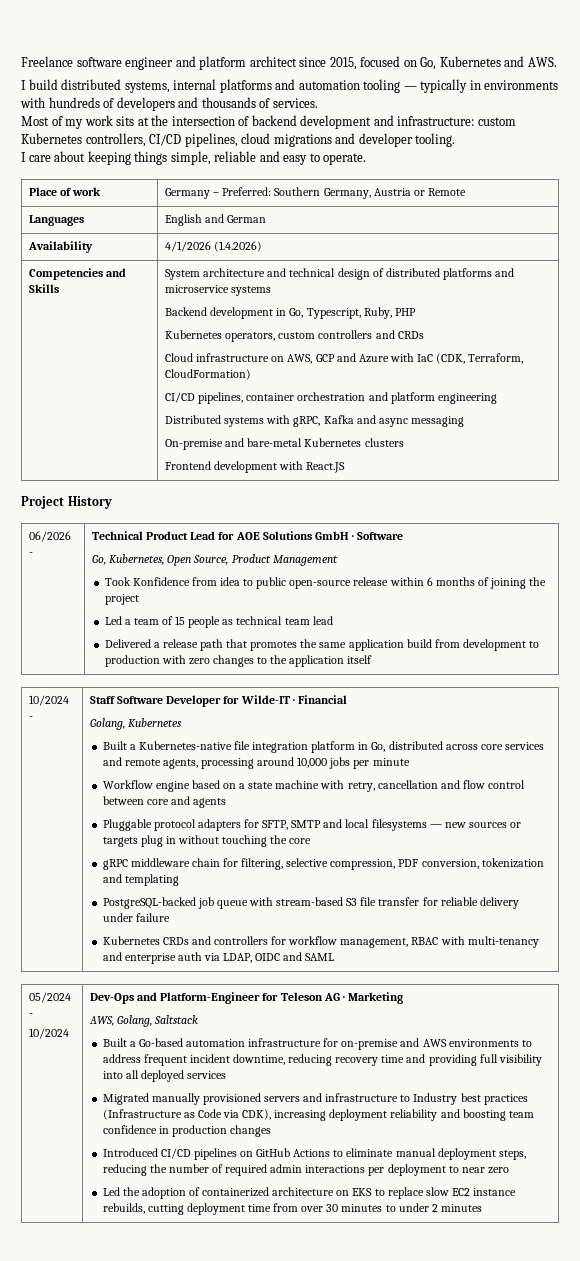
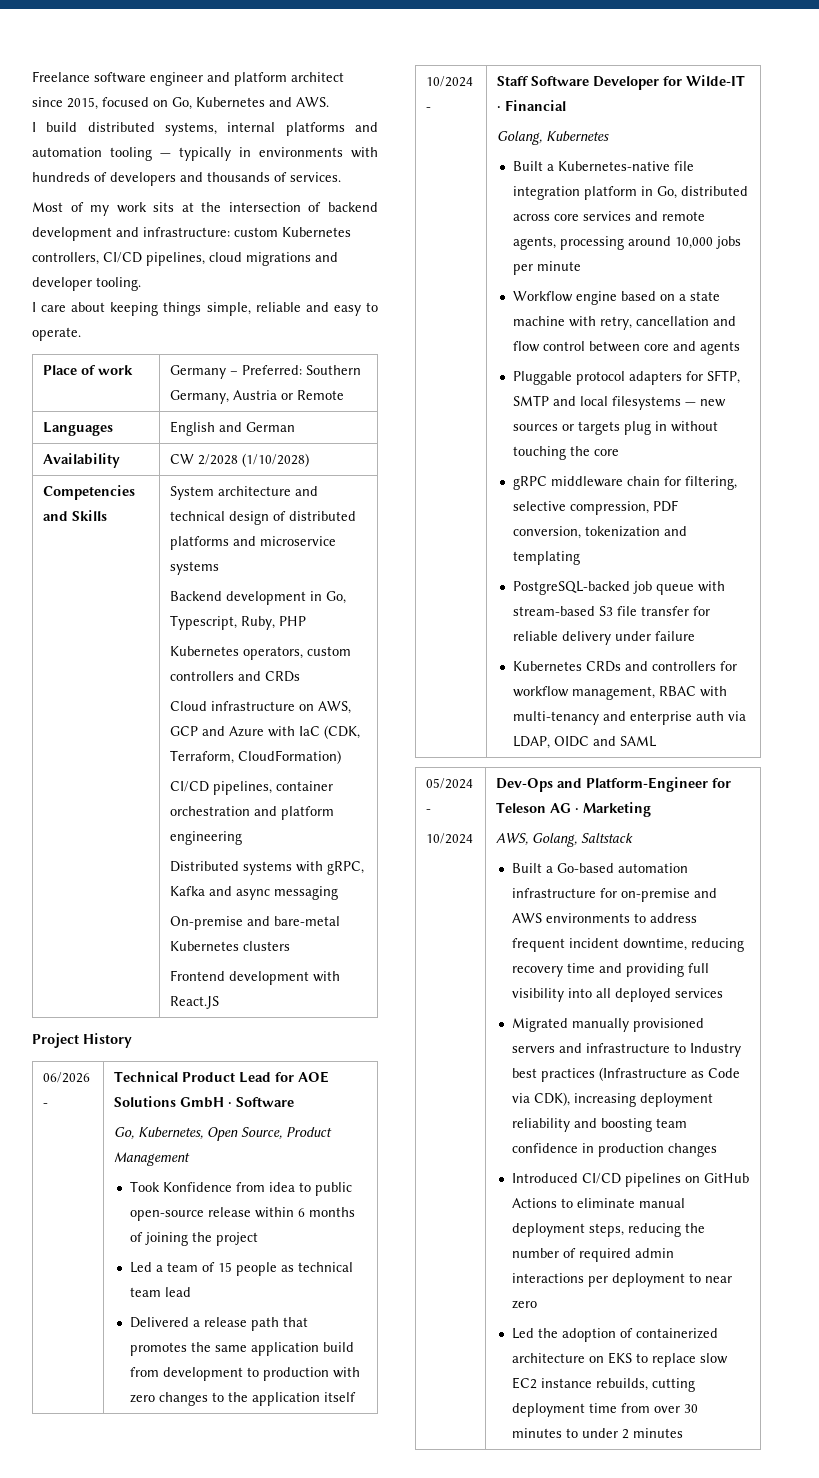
[165,241,263,252] 4/1/2026 (1.4.2026) -> [170,453,310,467] CW 2/2028 (1/10/2028)

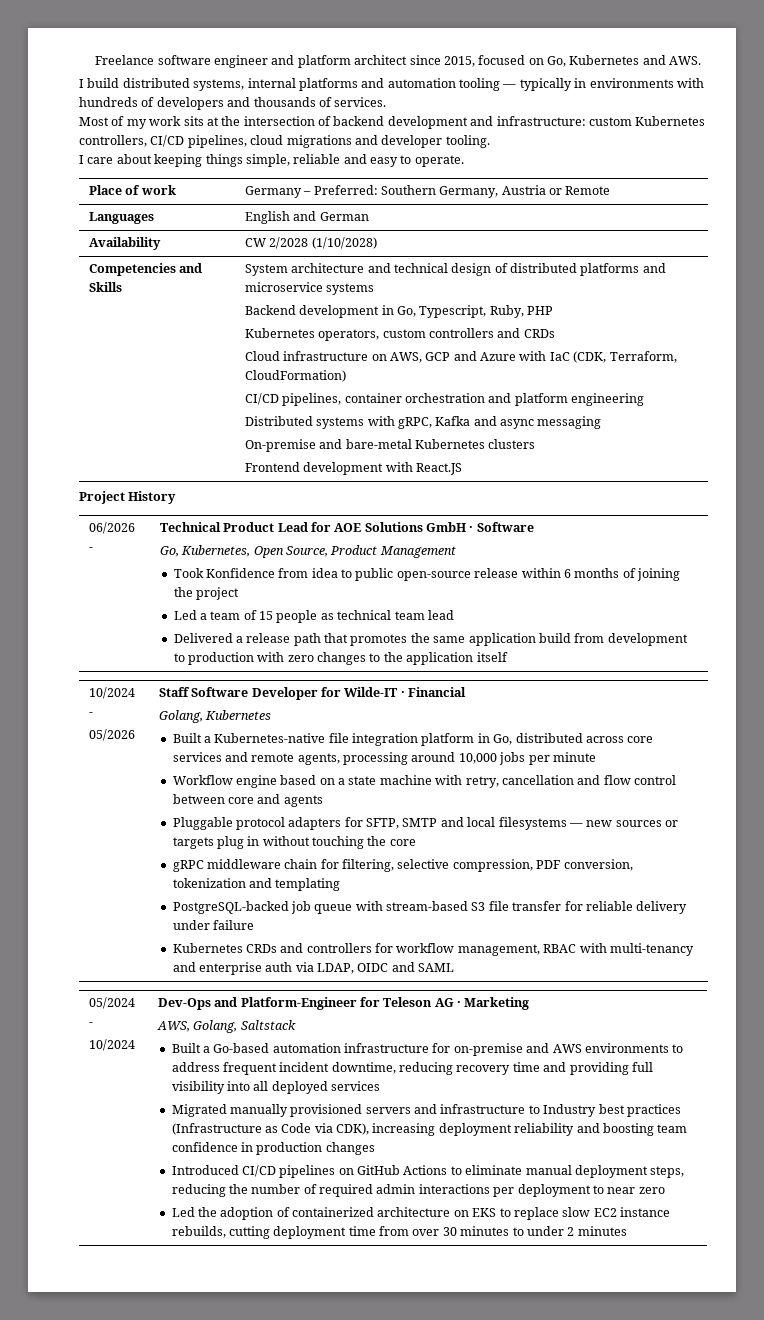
(432, 109) none -> [88,729,135,741] // 05/2026

